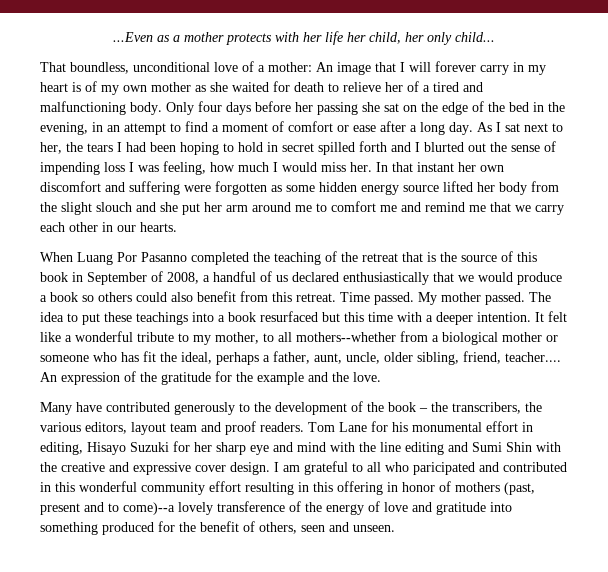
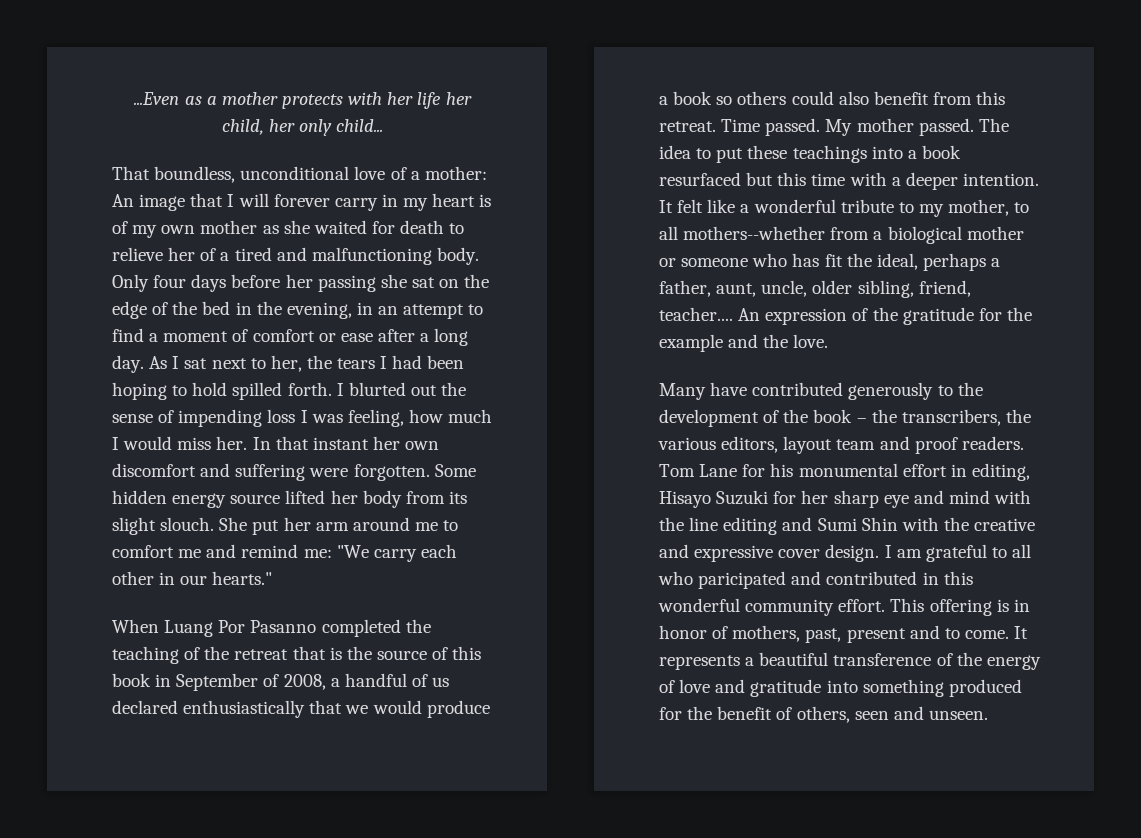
[267,141,411,155] in secret spilled forth and -> [232,382,332,400] spilled forth.
[215,181,315,195] forgotten as some -> [353,464,476,481] forgotten. Some
[40,202,178,215] the slight slouch and she -> [448,491,467,504] [112,517,248,535] its slight slouch. She
[469,202,531,212] me that we -> [303,545,369,558] me: "We
[140,222,177,232] hearts. -> [212,571,273,585] hearts."
[209,481,383,495] effort resulting in this offering -> [838,598,1009,616] effort. This offering is
[455,482,535,495] mothers (past, -> [732,625,842,643] mothers, past,
[123,502,213,515] come)--a lovely -> [964,626,1029,639] [659,652,829,670] come. It represents a beautiful

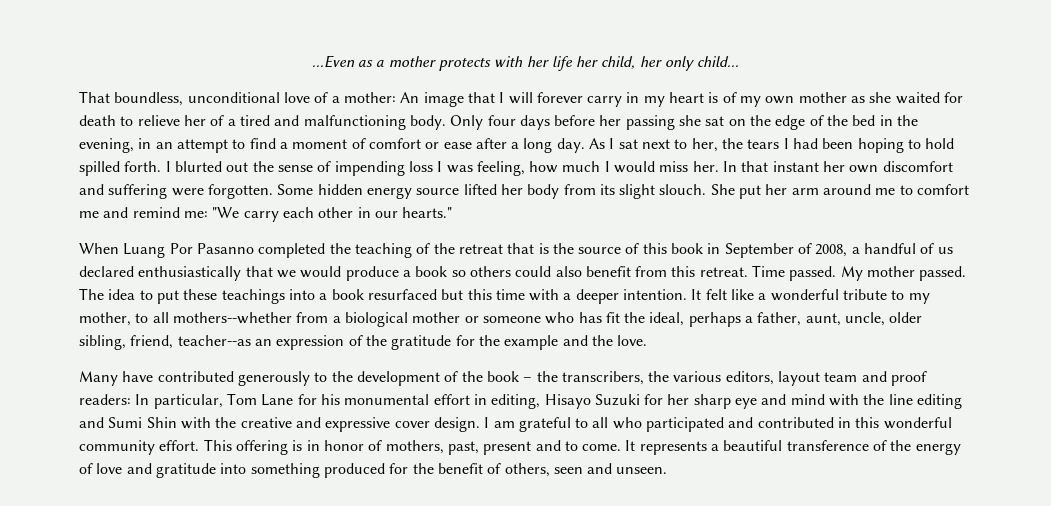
[659,307,761,321] teacher.... An -> [177,335,272,346] teacher--as an
[961,436,1024,450] readers. -> [79,394,223,409] readers: In particular,
[698,571,787,589] paricipated -> [646,417,725,432] participated

